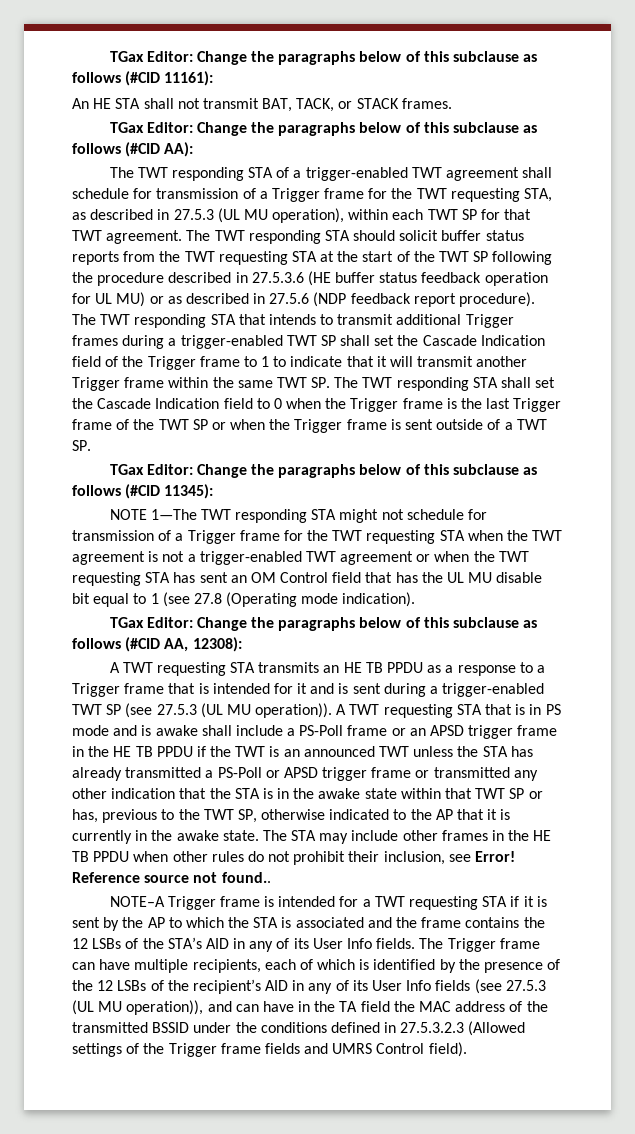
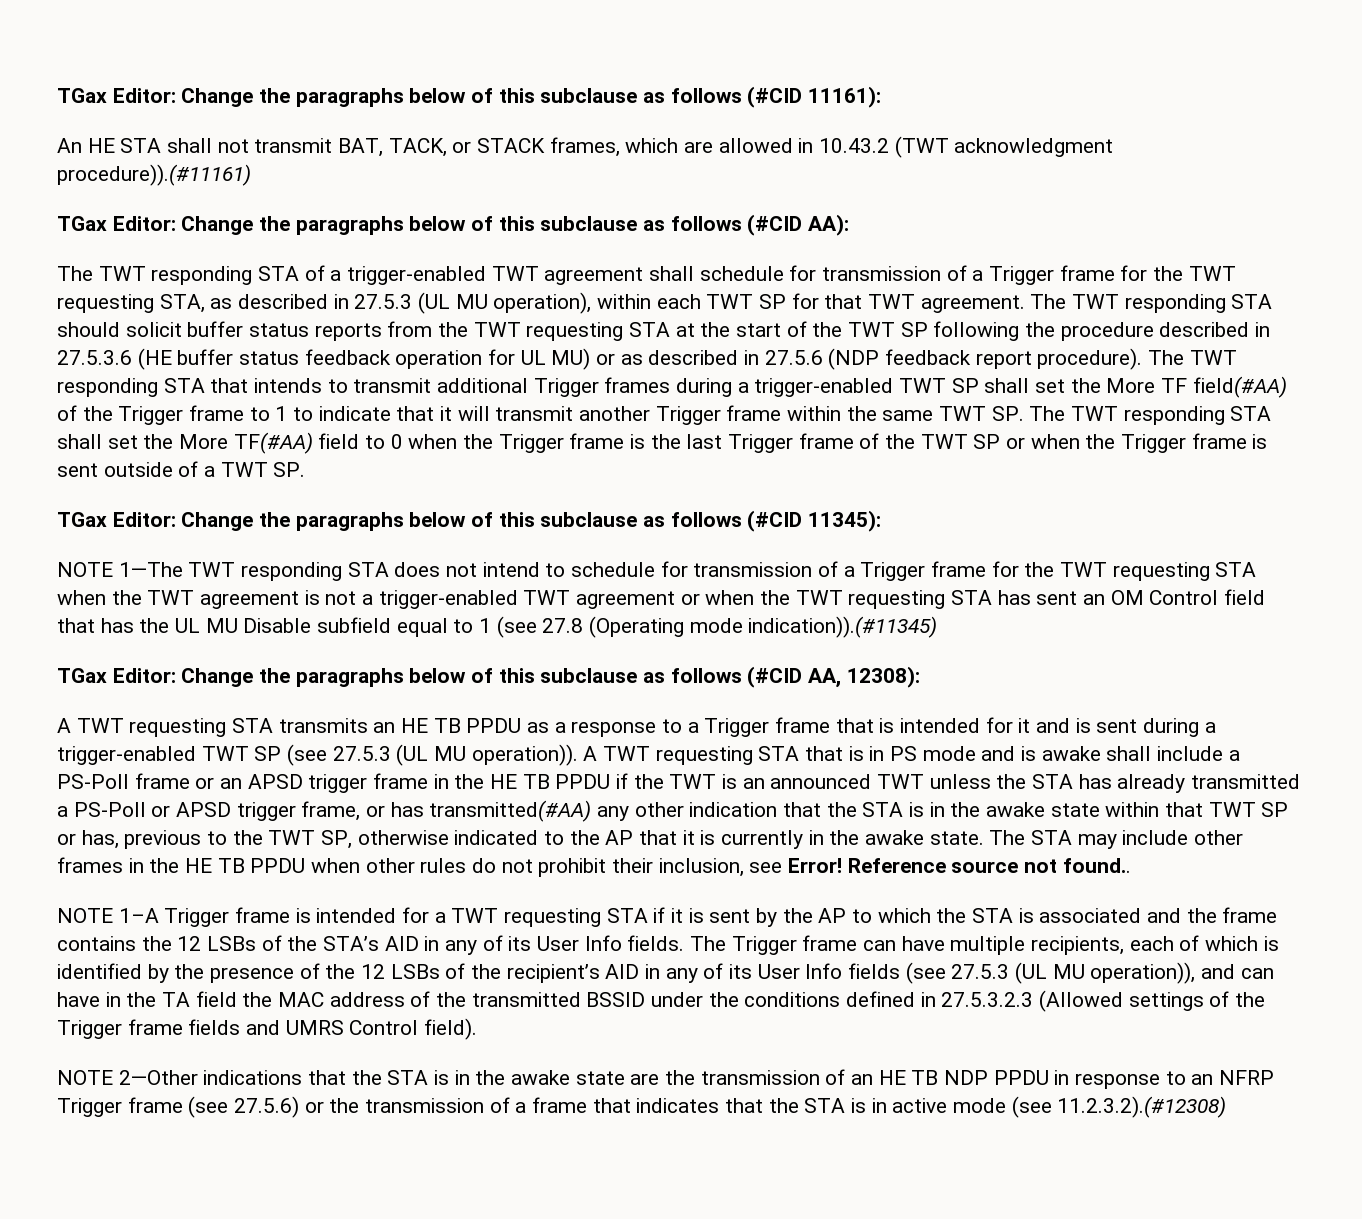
[401,98,452,109] frames. -> [549,136,1114,158] [57,164,251,186] frames, which are allowed in 10.43.2 (TWT acknowledgment procedure)).(#11161)
[422,335,545,346] [72,356,101,367] Cascade Indication field -> [1106,376,1287,398] More TF field(#AA)
[97,398,220,409] Cascade Indication -> [179,432,313,454] More TF(#AA)
[339,509,404,523] might not -> [394,562,566,577] does not intend to
[496,572,543,583] [72,593,90,604] disable bit -> [243,617,392,633] Disable subfield
[342,592,416,607] indication). -> [748,616,938,638] indication)).(#11345)
[371,767,510,778] frame or transmitted -> [301,800,592,822] frame, or has transmitted(#AA)
[109,896,165,907] NOTE–A -> [57,908,159,923] NOTE 1–A
(467, 1049) none -> [57,1069,1275,1089] [57,1096,1227,1118] // NOTE 2—Other indications that the STA is in the awake state are the transmission of an HE TB NDP PPDU in response to an NFRP Trigger frame (see 27.5.6) or the transmission of a frame that indicates that the STA is in active mode (see 11.2.3.2).(#12308)

